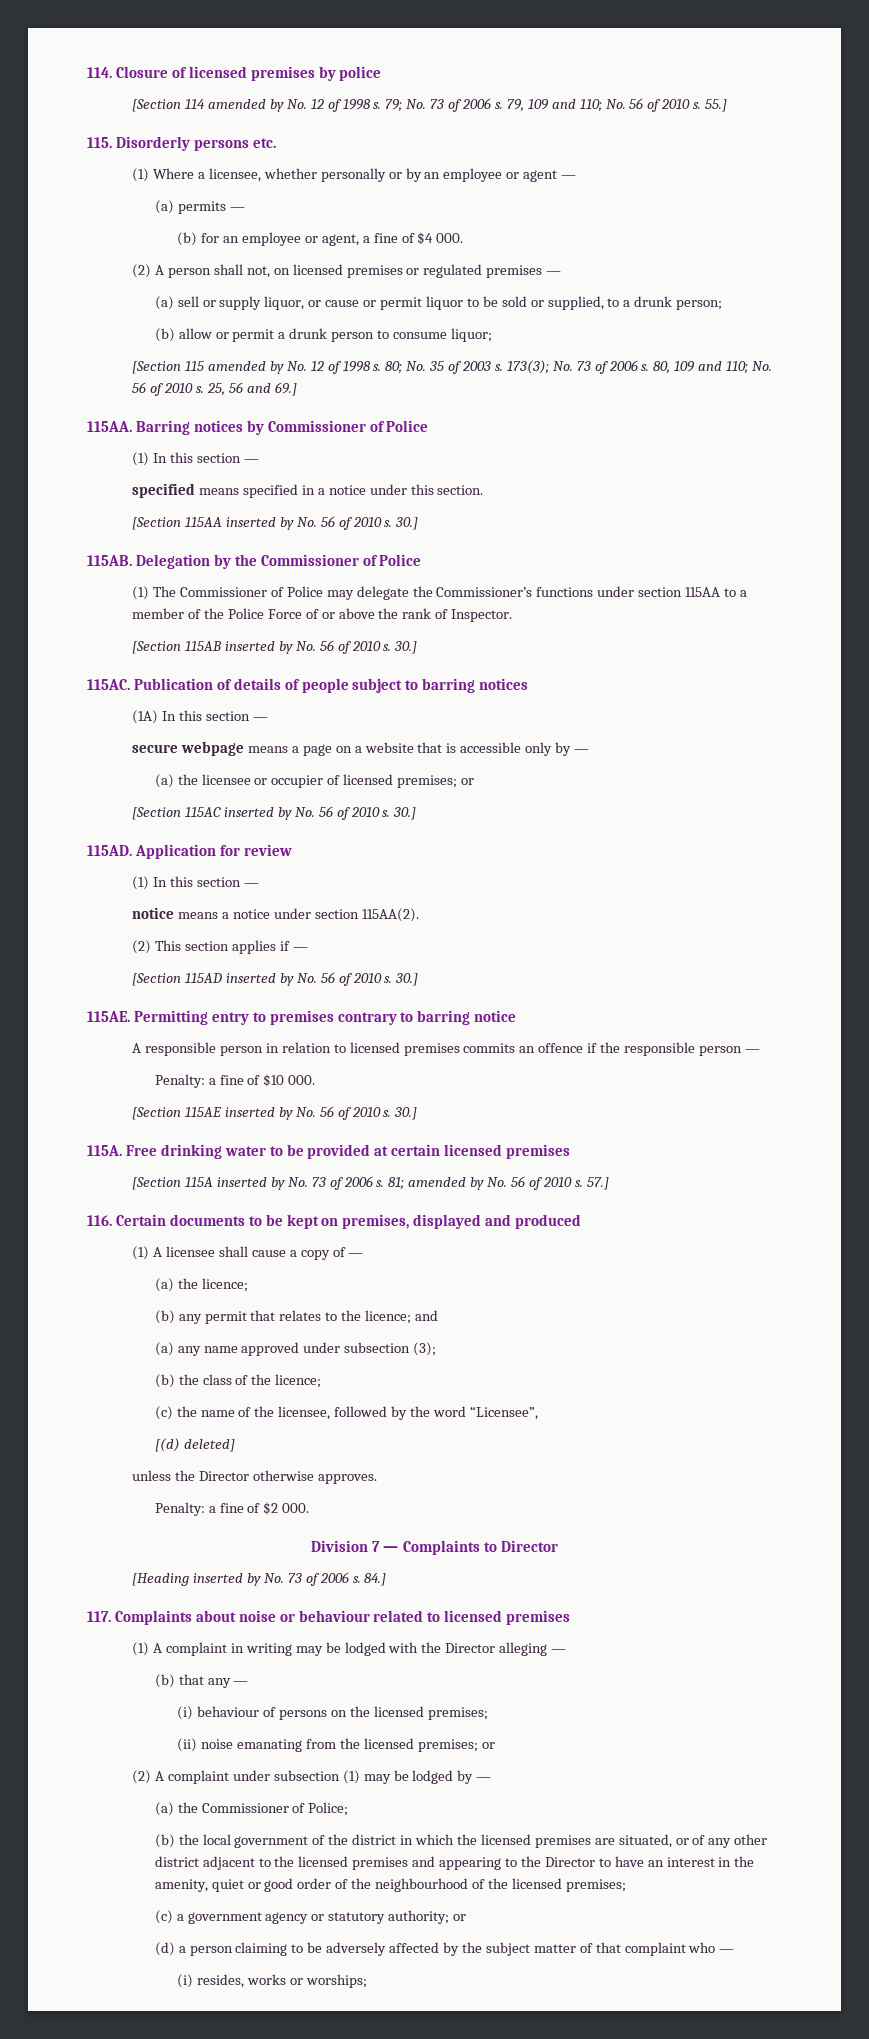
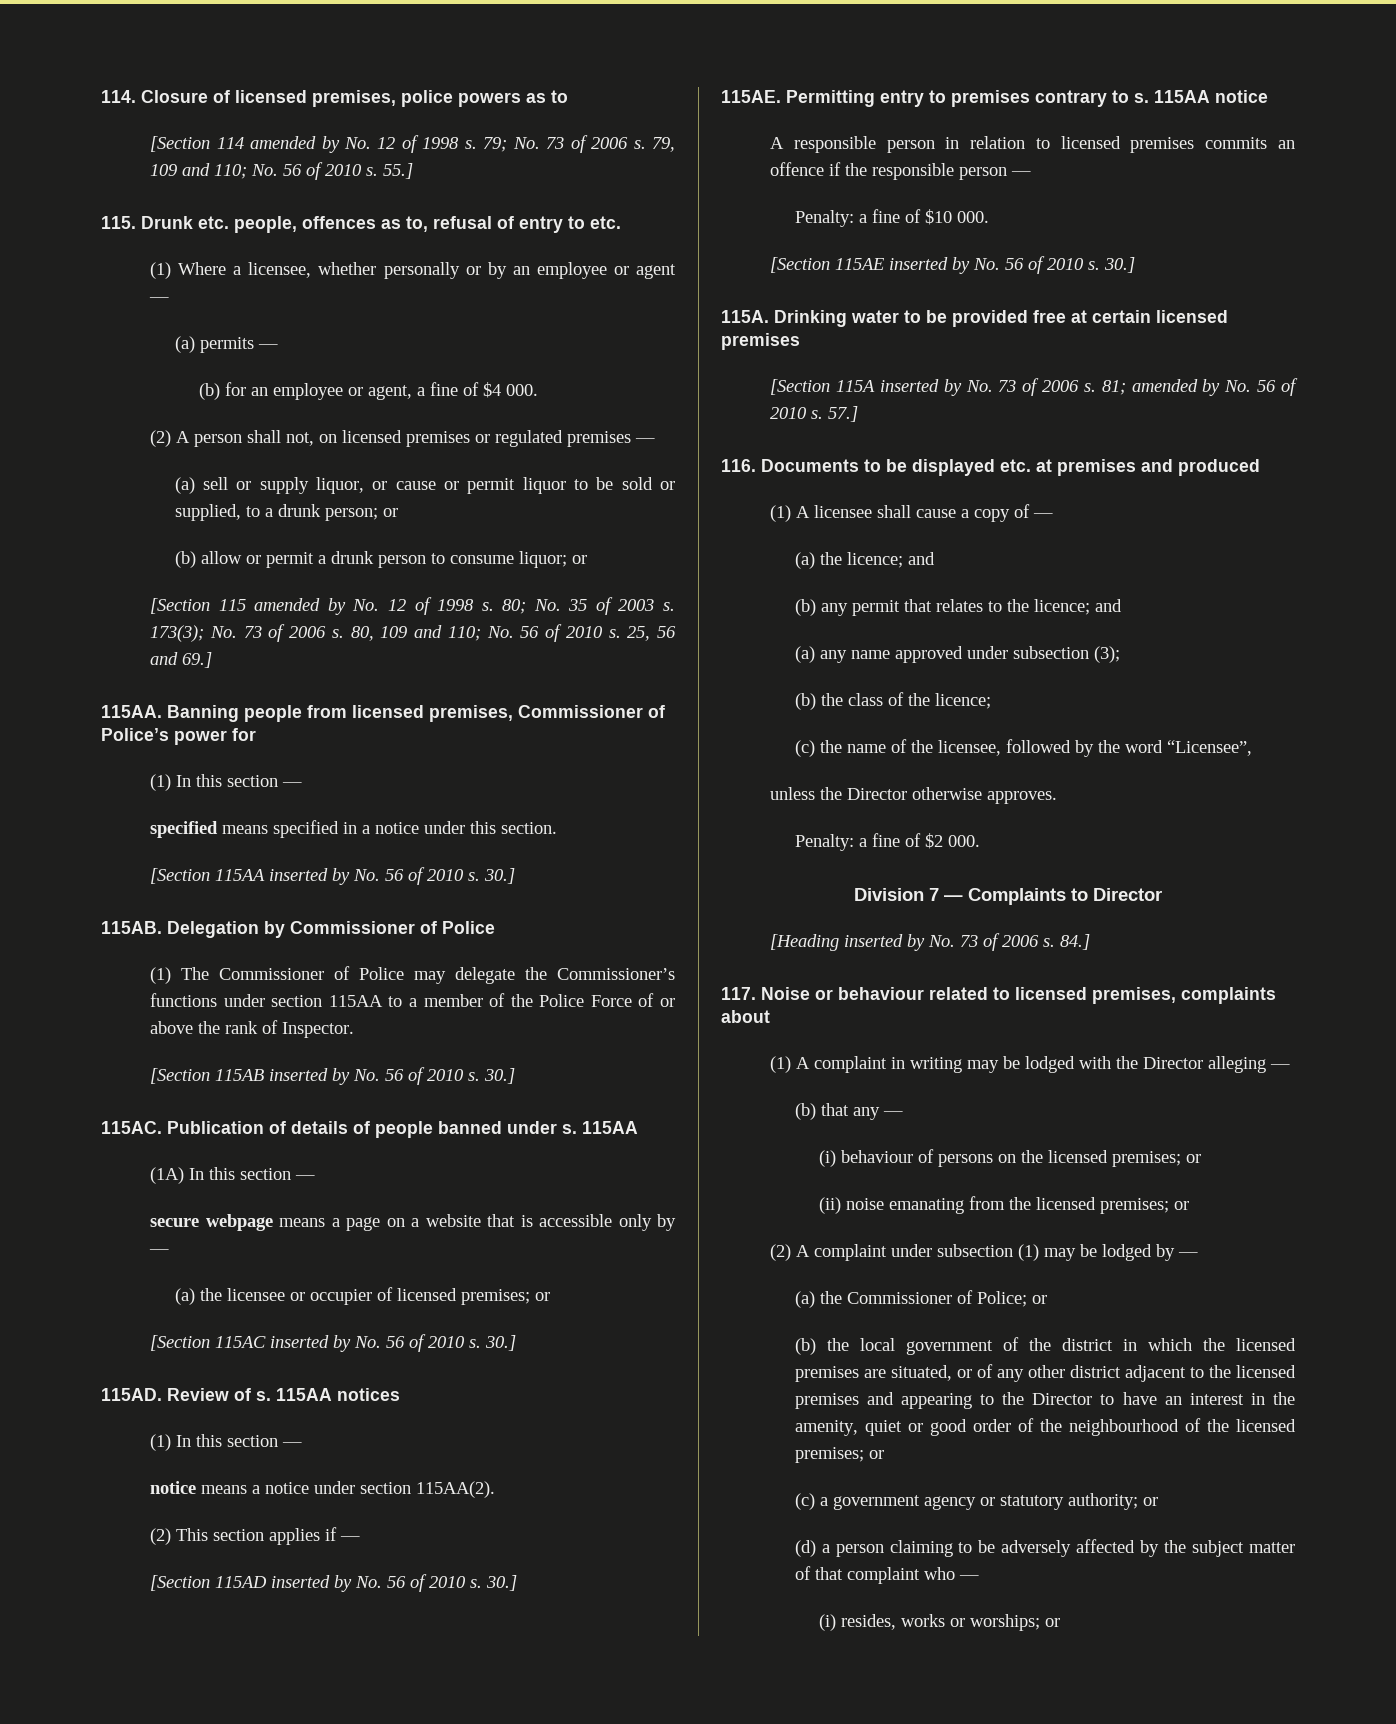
[250,66,336,81] premises by -> [312,90,396,107] premises,
(382, 73) none -> [458,90,568,107] powers as to
[115,136,249,151] Disorderly persons -> [141,216,585,233] Drunk etc. people, offences as to, refusal of entry to
(723, 305) none -> [382,508,398,517] or
(492, 335) none -> [571,555,587,564] or
[135,420,429,435] Barring notices by Commissioner of Police -> [167,705,665,722] [101,728,256,745] Banning people from licensed premises, Commissioner of Police’s power for
[234,554,257,566] the -> (285, 929) none
[352,678,529,693] subject to barring notices -> [438,1121,638,1134] banned under s. 115AA
[134,844,292,859] Application for review -> [167,1388,400,1401] Review of s. 115AA notices
[417,1010,471,1025] barring -> [1134,90,1210,103] s. 115AA
[125,1144,222,1159] Free drinking -> [774,310,847,327] Drinking
(371, 1151) none -> [1033,310,1066,323] free
[115,1214,482,1229] Certain documents to be kept on premises, displayed -> [761,459,1136,476] Documents to be displayed etc. at premises
(248, 1285) none -> [907,552,935,565] and
[154,1438,235,1452] // [(d) deleted] -> (1252, 748) none
[114,1610,276,1625] Complaints about noise -> [761,987,810,1000] Noise
[506,1610,571,1625] premises -> [1092,987,1276,1004] [721,1010,770,1023] premises, complaints about
(488, 1713) none -> [1186,1154,1202,1163] or
(349, 1809) none -> [1031,1295,1047,1304] or
(626, 1885) none -> [868,1450,884,1459] or
(367, 1981) none -> [1045,1618,1061,1627] or

